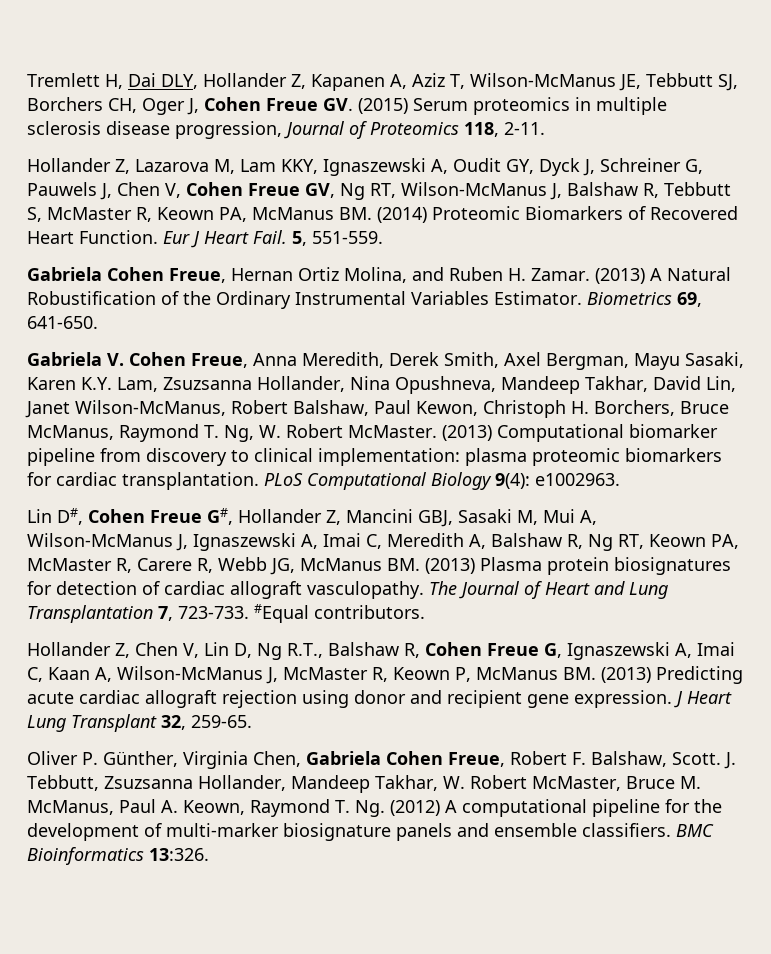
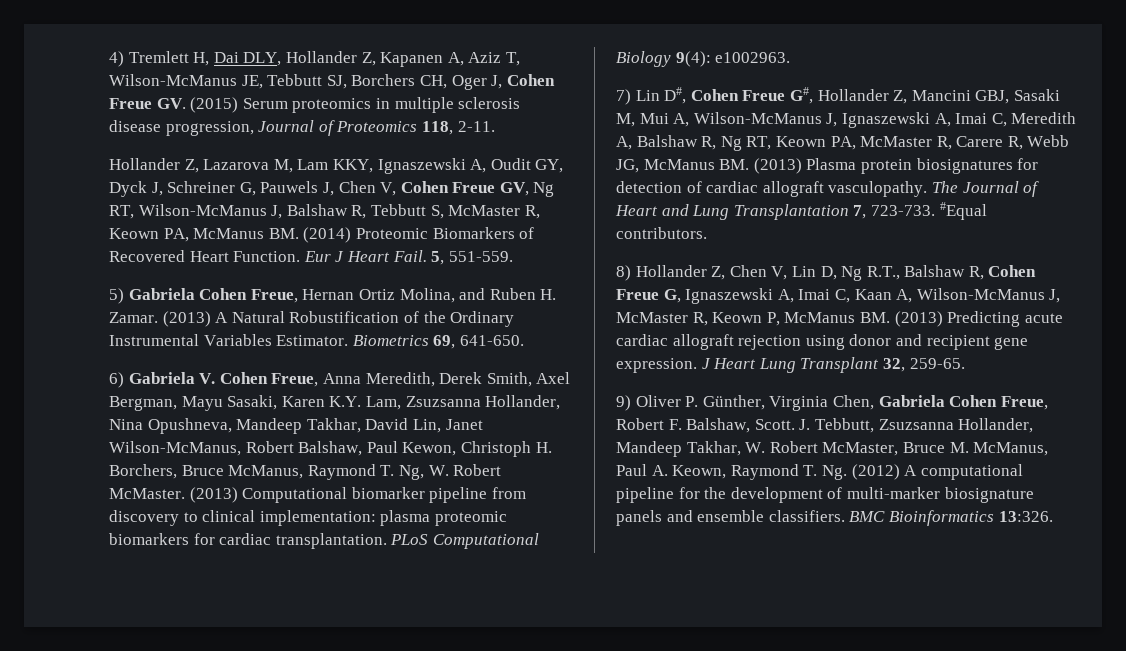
(27, 80) none -> [109,51,124,67] 4)
(383, 237) none -> [109,288,124,304] 5)
(98, 322) none -> [109,372,124,388] 6)
(620, 479) none -> [616,89,631,105] 7)
(425, 612) none -> [616,265,631,281] 8)
(252, 721) none -> [616,395,631,411] 9)

